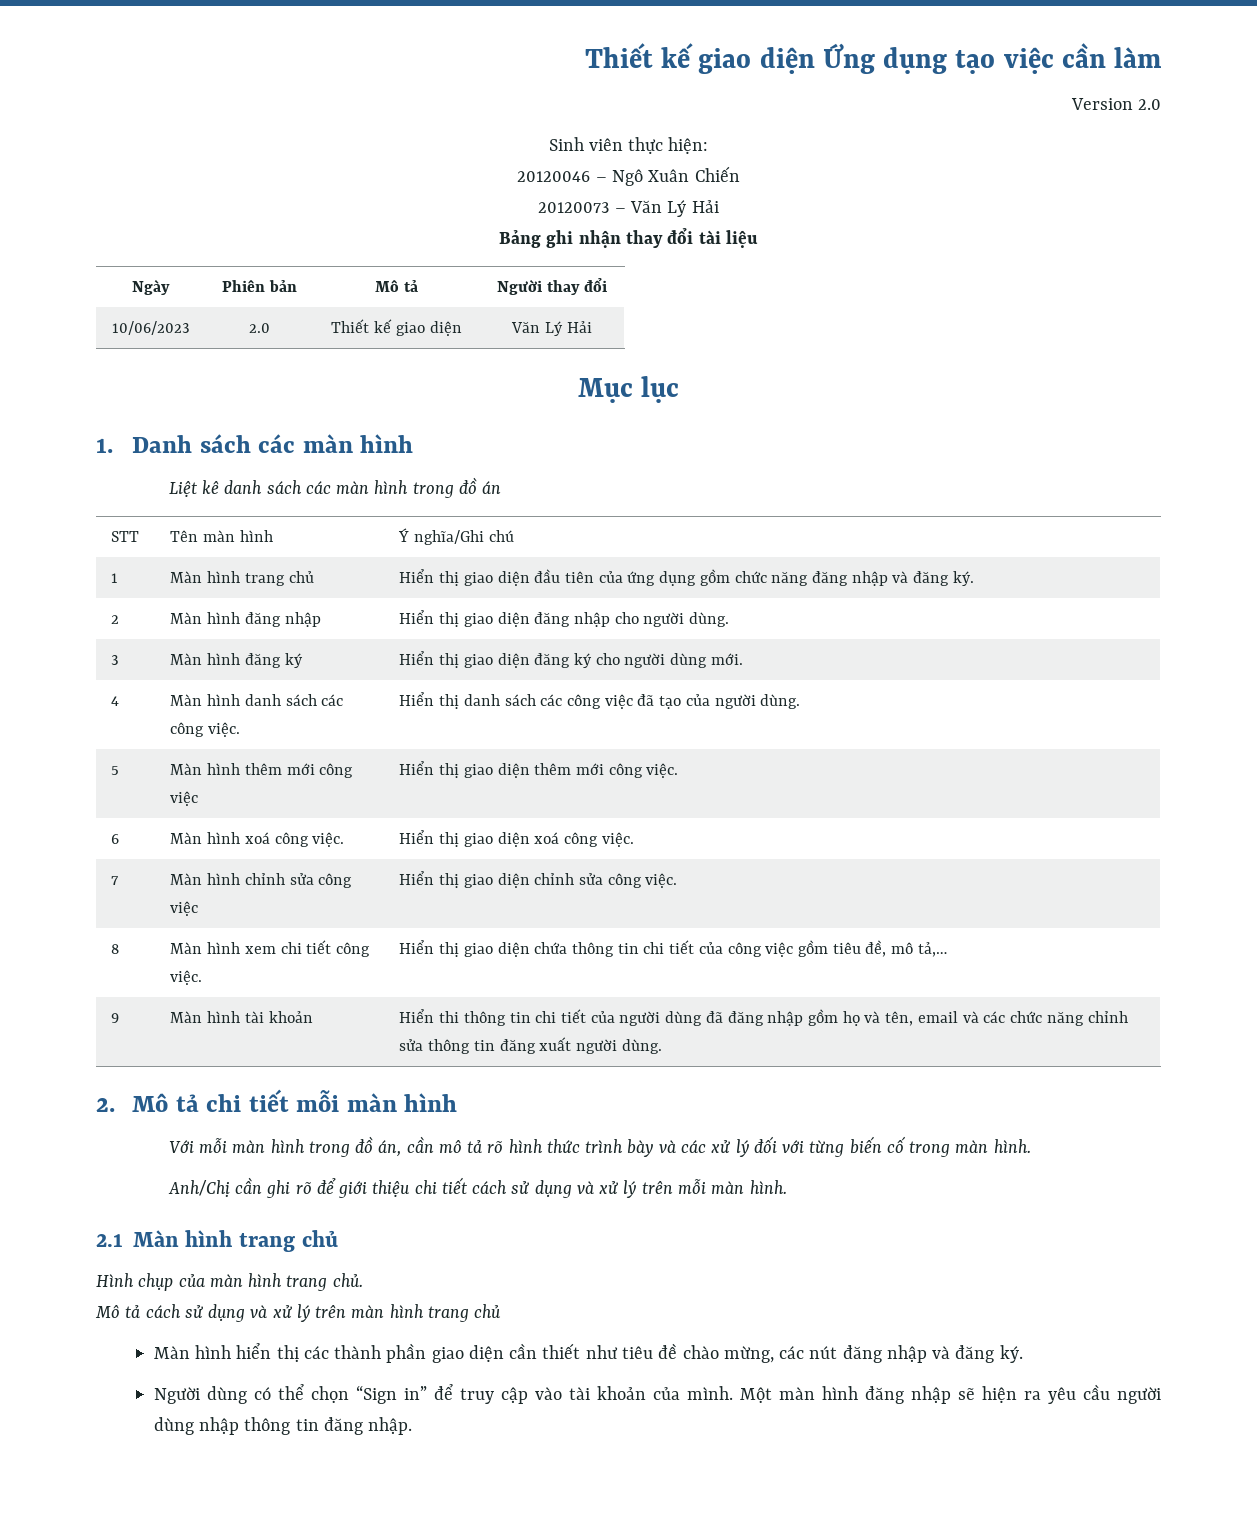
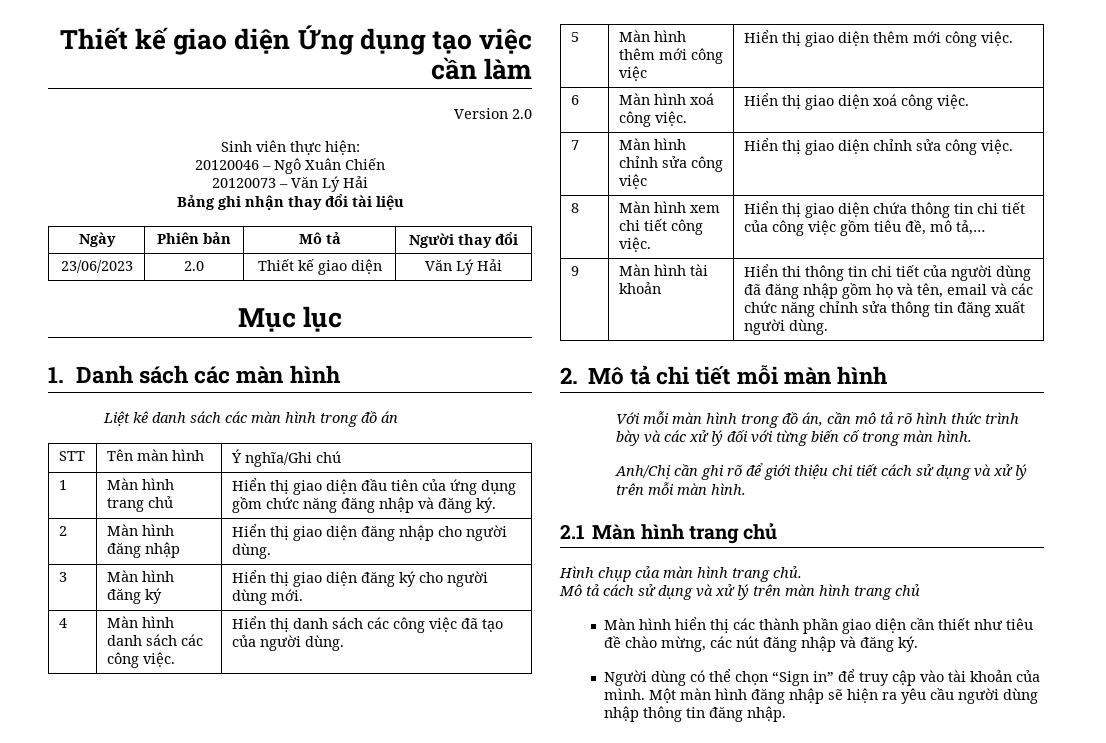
[112,321,190,335] 10/06/2023 -> [60,260,133,273] 23/06/2023

